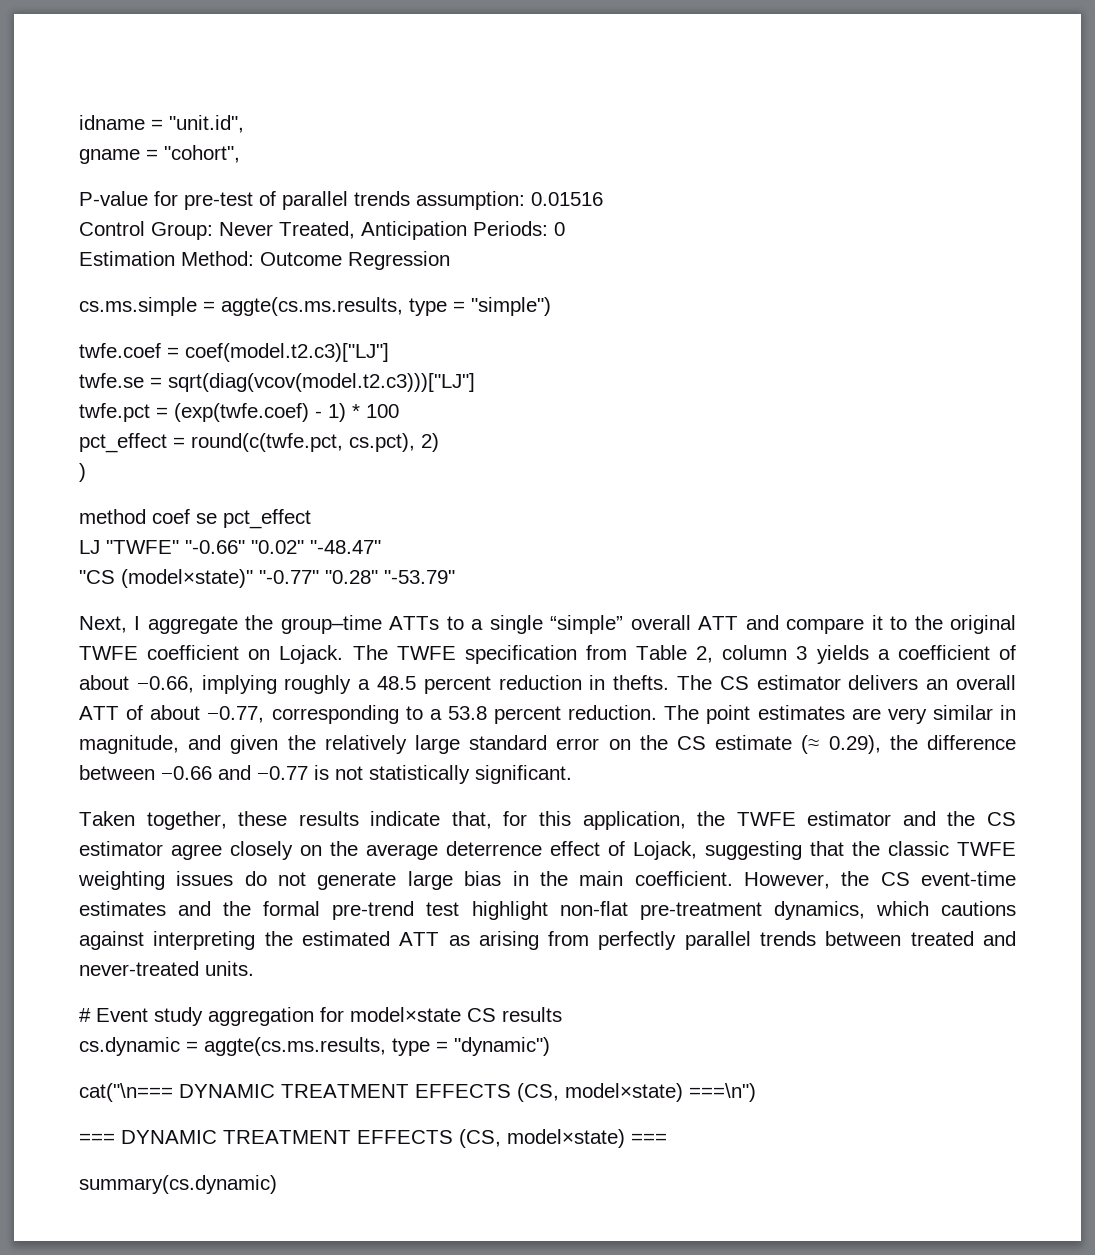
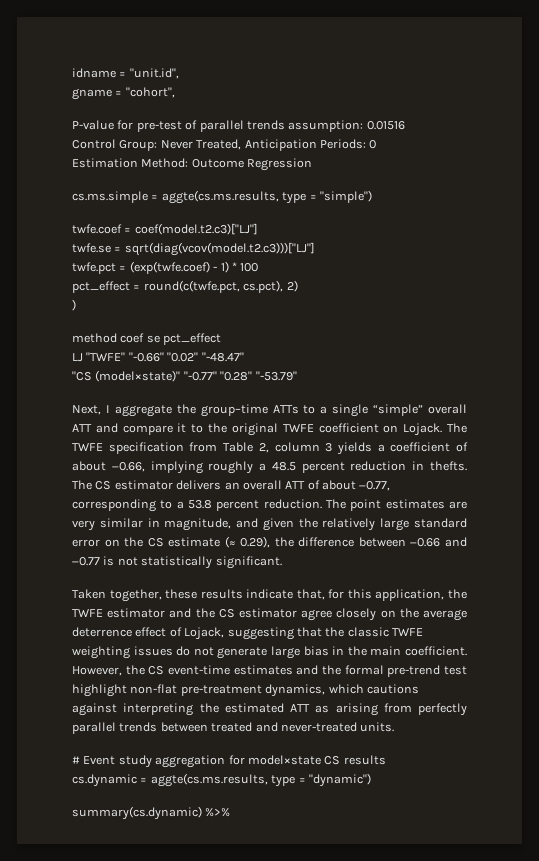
[79,1083,756,1102] [79,1129,667,1148] // cat("\n=== DYNAMIC TREATMENT EFFECTS (CS, model×state) ===\n") // === DYNAMIC TREATMENT EFFECTS (CS, model×state) === -> (371, 780) none
(277, 1184) none -> [205,808,231,817] %>%

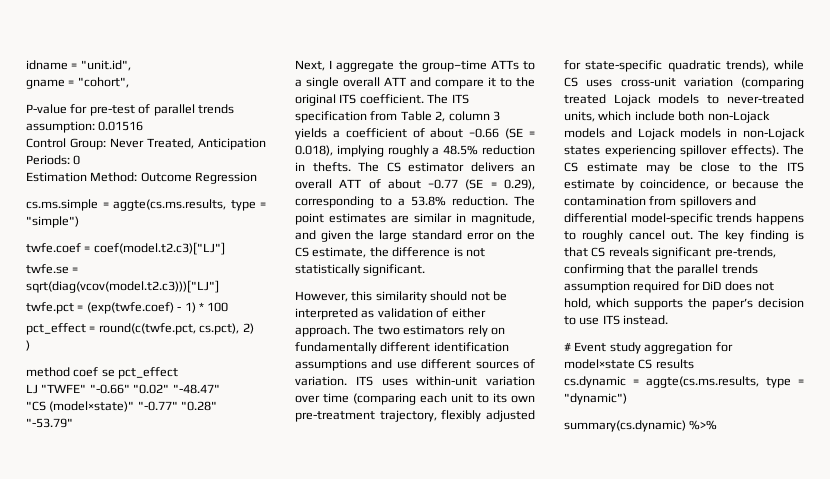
[373,404,424,416] “simple” -> (339, 83) none
[282,423,467,436] [72,443,103,451] TWFE coefficient on Lojack. The TWFE -> [339,94,469,104] ITS coefficient. The ITS
[111,462,145,472] −0.66, -> [469,128,535,139] [295,145,333,156] −0.66 (SE = 0.018),
[271,462,345,473] 48.5 percent -> [443,145,479,155] 48.5%
[359,481,391,491] −0.77, -> [428,179,535,190] −0.77 (SE = 0.29),
[188,500,260,511] 53.8 percent -> [411,196,446,206] 53.8%
[72,520,95,531] very -> (409, 219) none
[322,518,376,531] relatively -> (375, 235) none
[168,536,467,548] [72,556,282,569] [72,589,467,602] [72,608,467,621] [72,627,423,640] [72,646,468,659] [72,665,468,677] [72,684,419,697] [72,703,467,716] [72,722,395,734] estimate (≈ 0.29), the difference between −0.66 and −0.77 is not statistically significant. // Taken together, these results indicate that, for this application, the TWFE estimator and the CS estimator agree closely on the average deterrence effect of Lojack, suggesting that the classic TWFE weighting issues do not generate large bias in the main coefficient. However, the CS event-time estimates and the formal pre-trend test highlight non-flat pre-treatment dynamics, which cautions against interpreting the estimated ATT as arising from perfectly parallel trends between treated and never-treated units. -> [312,247,485,258] [295,264,426,276] [295,291,507,303] [295,308,486,320] [295,325,505,337] [295,342,509,354] [295,359,535,371] [295,376,535,386] [295,393,535,405] [295,410,535,422] [564,60,804,72] [564,77,804,89] [564,94,804,106] [564,111,770,123] [564,128,805,140] [564,145,804,157] [564,162,804,174] [564,179,804,191] [564,196,757,208] [564,213,804,225] [564,230,804,242] [564,247,776,259] [564,264,758,276] [564,281,774,293] [564,298,804,310] [564,315,669,325] estimate, the difference is not statistically significant. // However, this similarity should not be interpreted as validation of either approach. The two estimators rely on fundamentally different identification assumptions and use different sources of variation. ITS uses within-unit variation over time (comparing each unit to its own pre-treatment trajectory, flexibly adjusted for state-specific quadratic trends), while CS uses cross-unit variation (comparing treated Lojack models to never-treated units, which include both non-Lojack models and Lojack models in non-Lojack states experiencing spillover effects). The CS estimate may be close to the ITS estimate by coincidence, or because the contamination from spillovers and differential model-specific trends happens to roughly cancel out. The key finding is that CS reveals significant pre-trends, confirming that the parallel trends assumption required for DiD does not hold, which supports the paper’s decision to use ITS instead.

